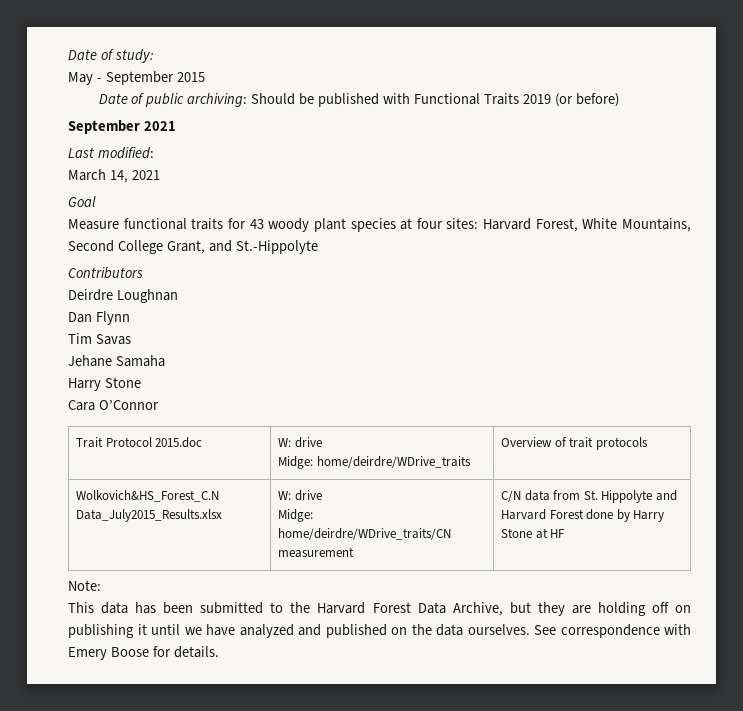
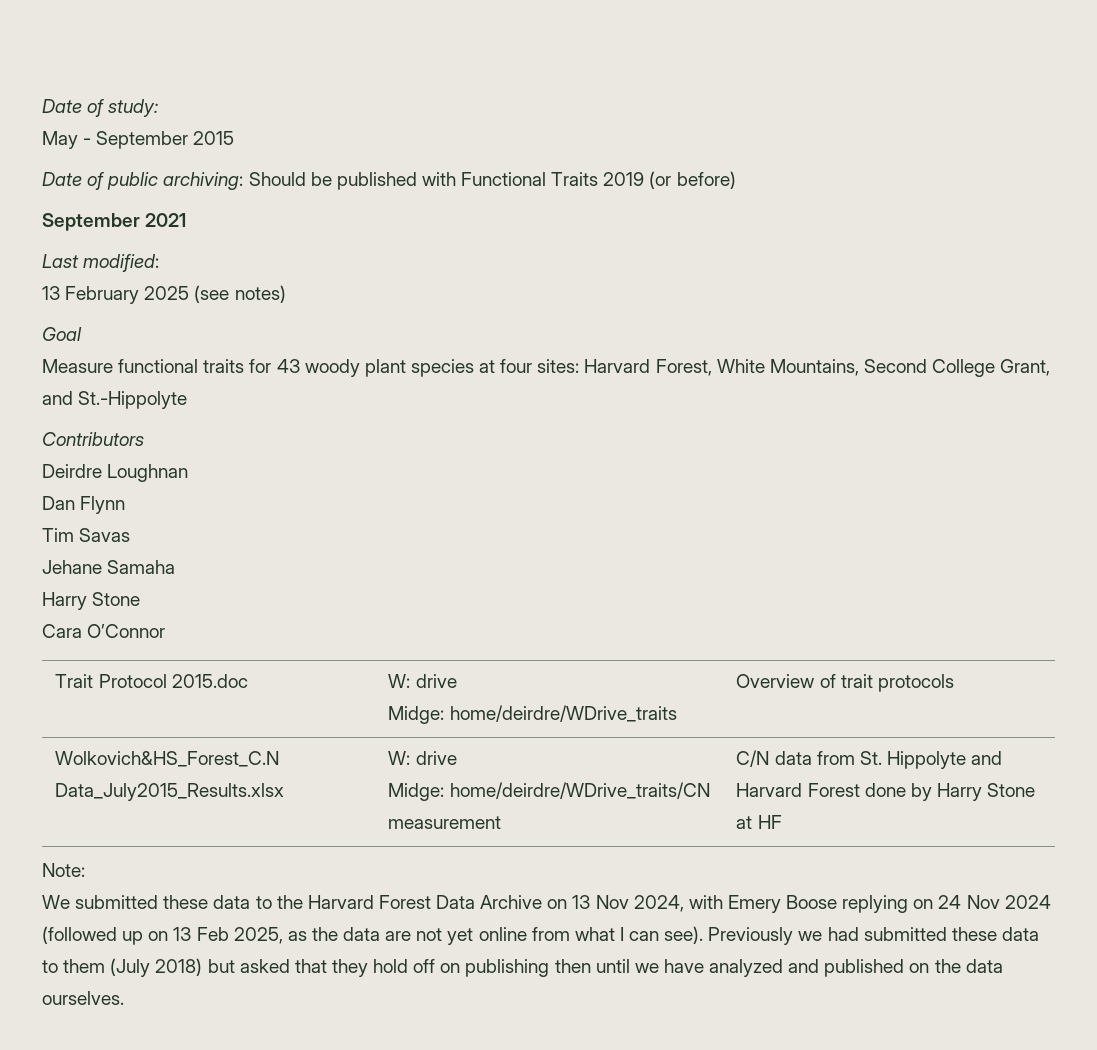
[68,169,160,183] March 14, 2021 -> [42,285,286,304] 13 February 2025 (see notes)
[68,602,264,614] This data has been submitted -> [42,895,251,909] We submitted these data
[452,602,646,616] Archive, but they are holding -> [480,895,1051,913] [42,926,1039,945] [42,958,409,977] Archive on 13 Nov 2024, with Emery Boose replying on 24 Nov 2024 (followed up on 13 Feb 2025, as the data are not yet online from what I can see). Previously we had submitted these data to them (July 2018) but asked that they hold
[137,624,147,635] it -> [554,959,591,973] then
[534,624,691,638] [68,646,219,660] See correspondence with Emery Boose for details. -> (124, 998) none

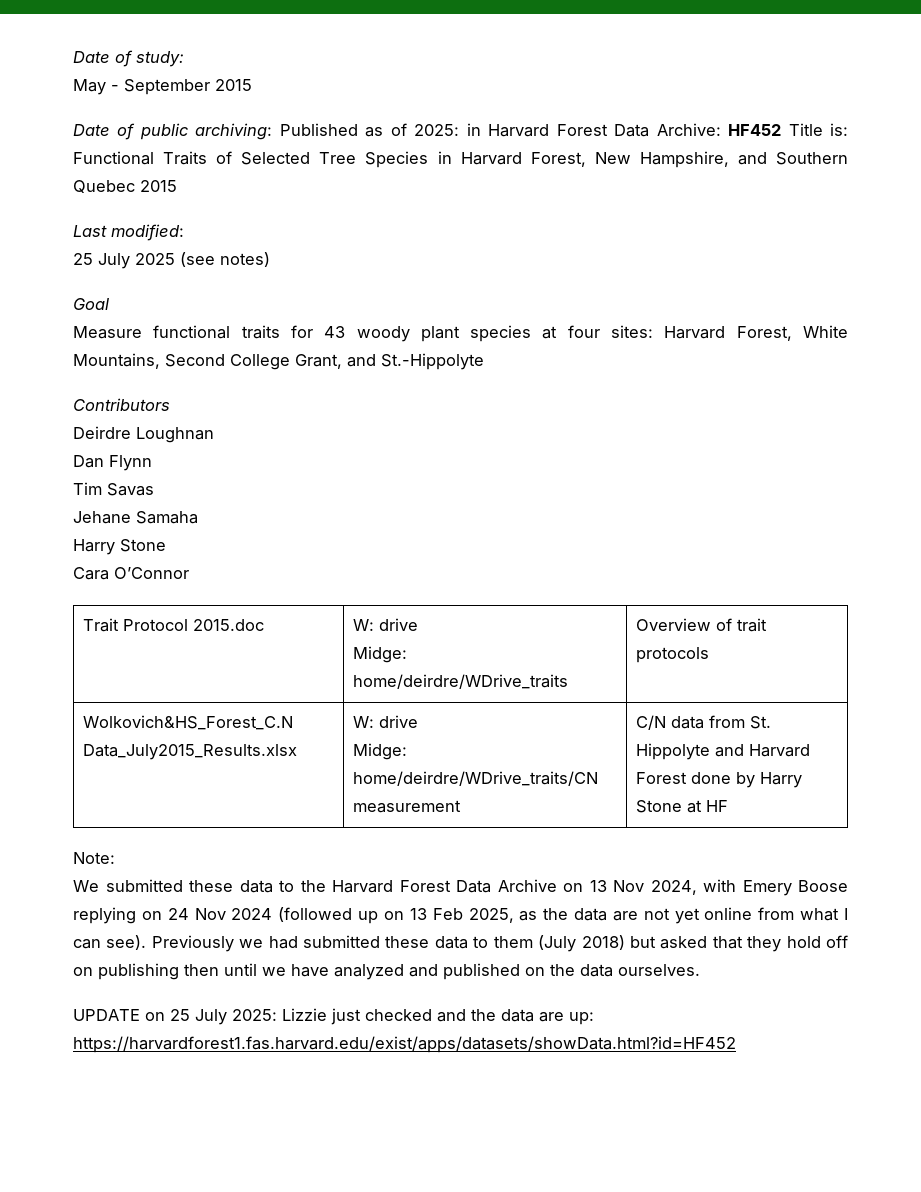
[248,171,736,190] [42,213,187,231] Should be published with Functional Traits 2019 (or before) // September 2021 -> [279,123,848,137] [73,151,849,168] [73,180,177,193] Published as of 2025: in Harvard Forest Data Archive: HF452 Title is: Functional Traits of Selected Tree Species in Harvard Forest, New Hampshire, and Southern Quebec 2015
[42,286,140,304] 13 February -> [73,253,130,269] 25 July
(124, 998) none -> [73,1008,594,1025] [73,1036,736,1053] // UPDATE on 25 July 2025: Lizzie just checked and the data are up: https://harvardforest1.fas.harvard.edu/exist/apps/datasets/showData.html?id=HF452

